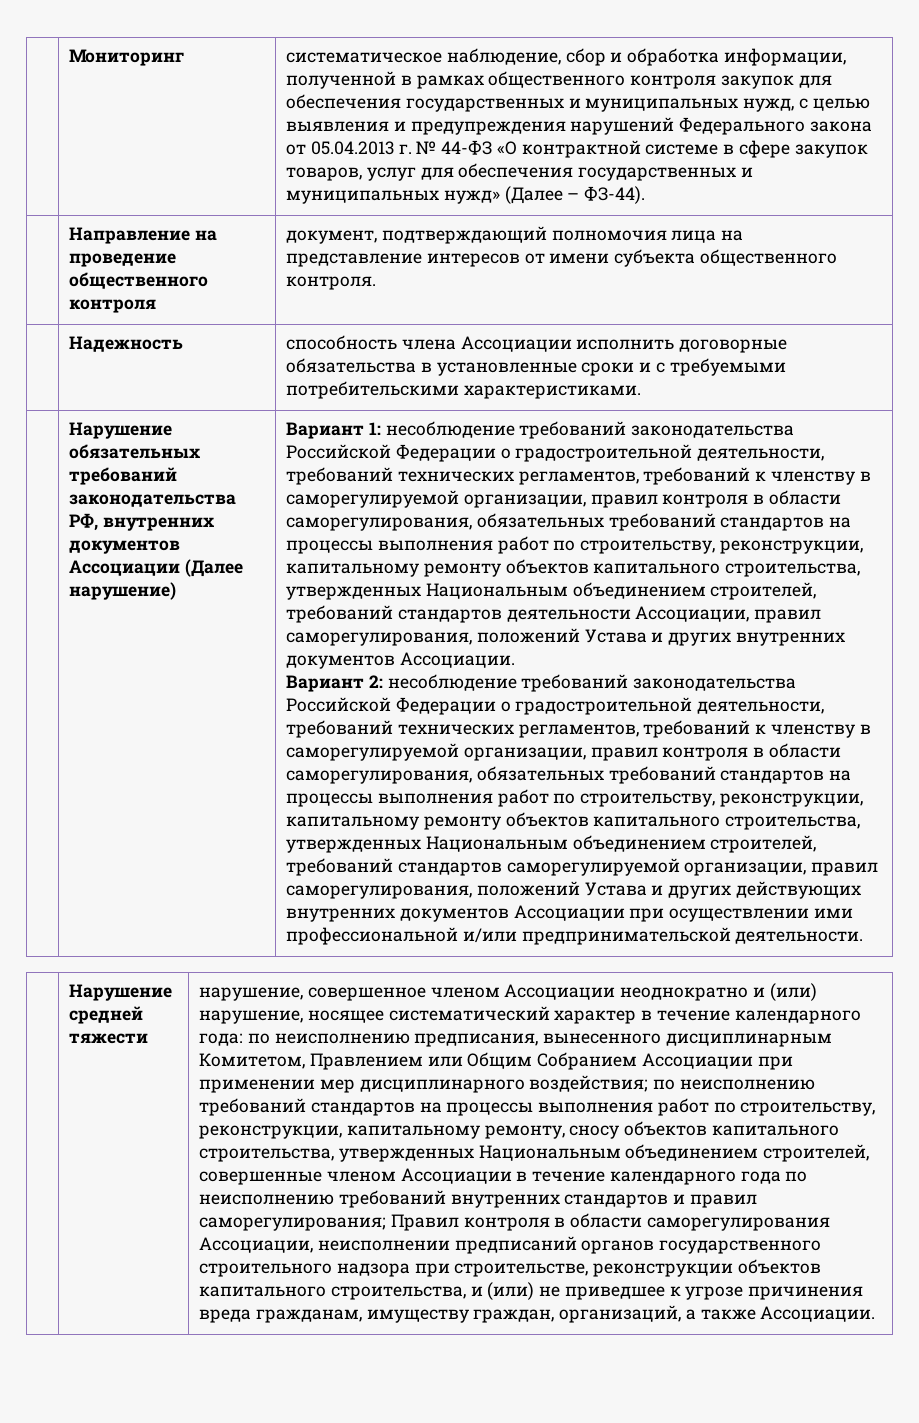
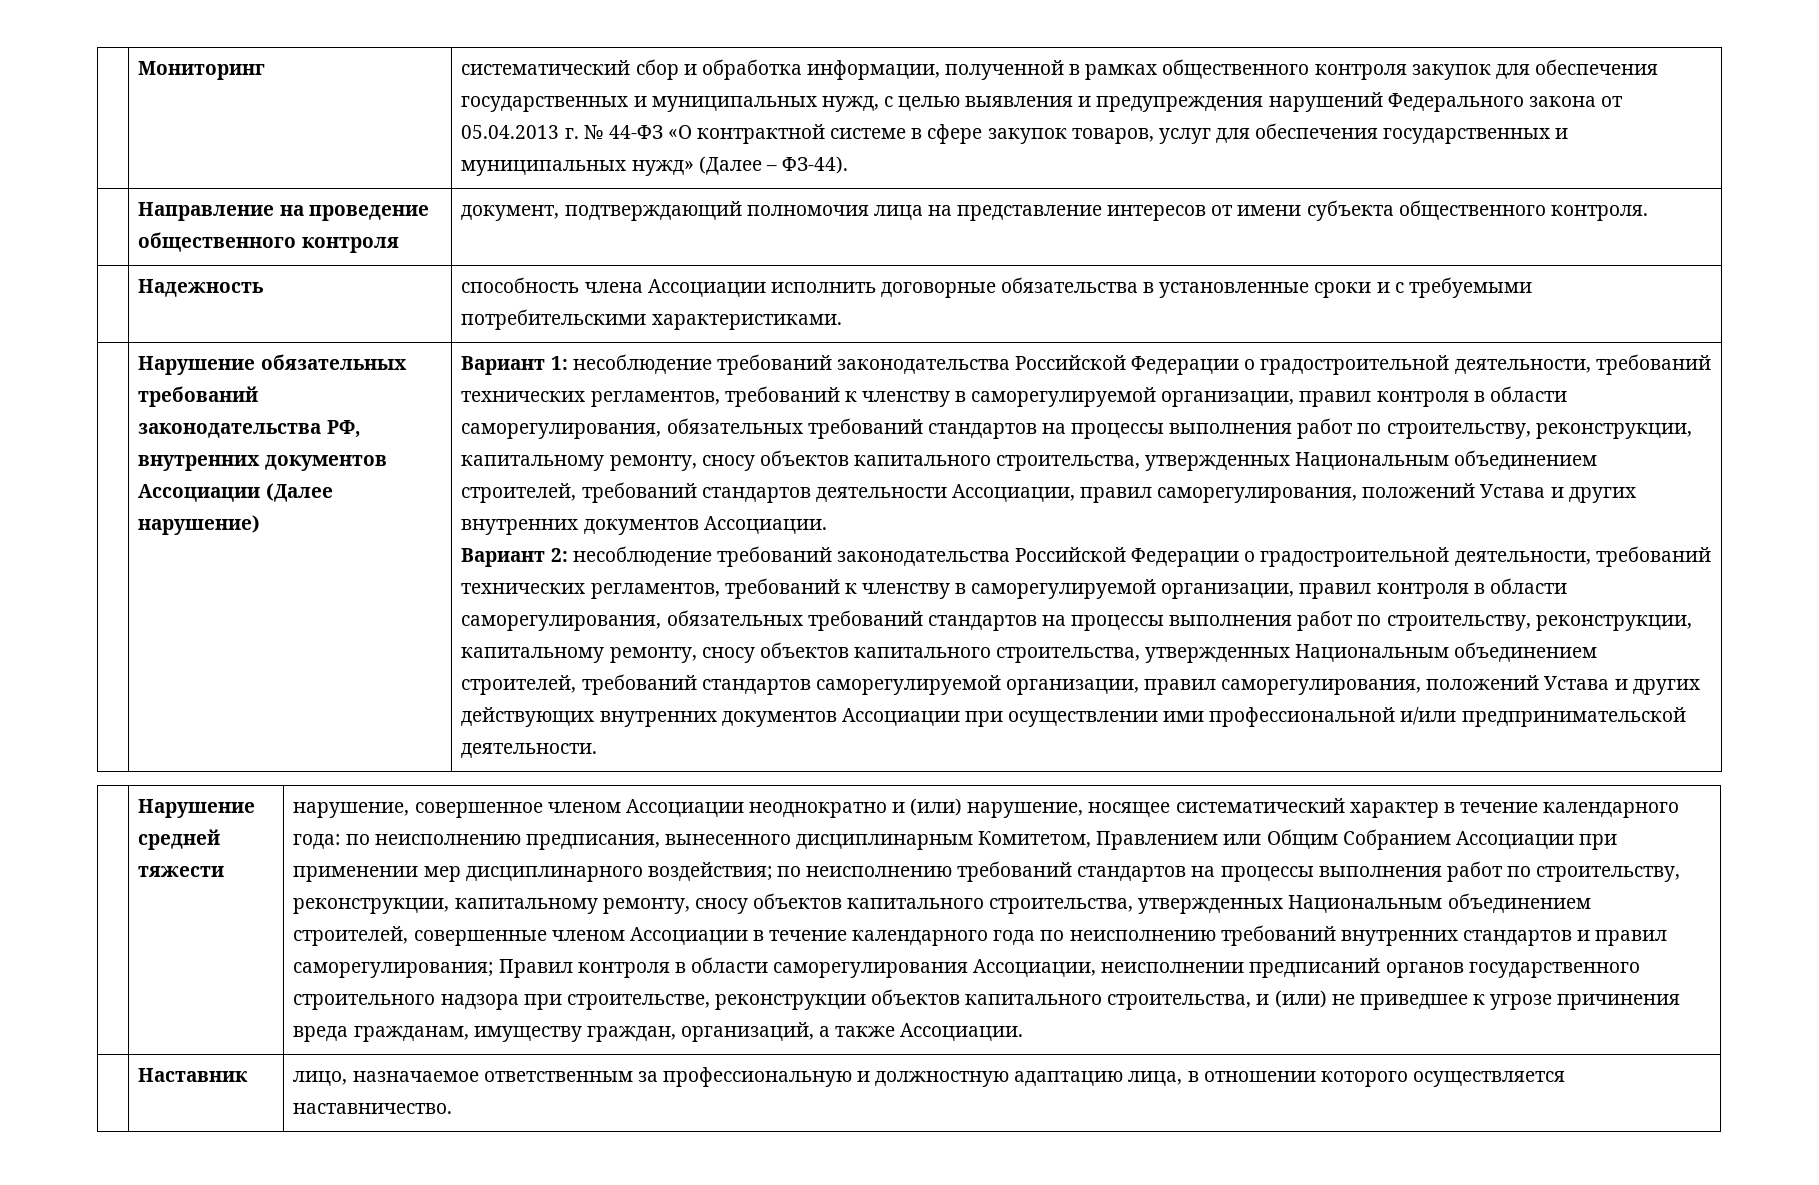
[286,48,562,65] систематическое наблюдение, -> [461,60,631,75] систематический
[424,563,502,577] ремонту -> [609,455,755,471] ремонту, сносу
[424,816,502,830] ремонту -> [609,647,755,663] ремонту, сносу
(876, 1314) none -> [138,1068,249,1082] [293,1067,1565,1087] [293,1103,453,1114] // | Наставник | лицо, назначаемое ответственным за профессиональную и должностную адаптацию лица, в отношении которого осуществляется наставничество.

